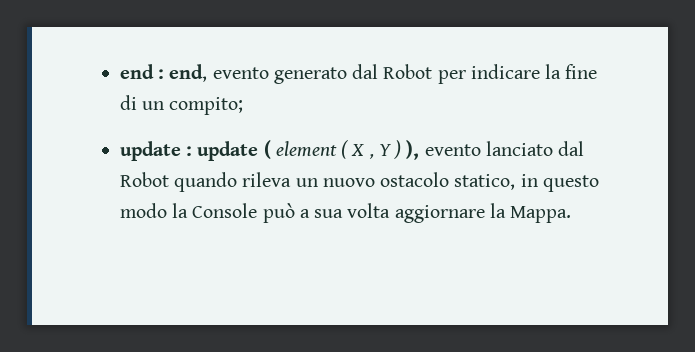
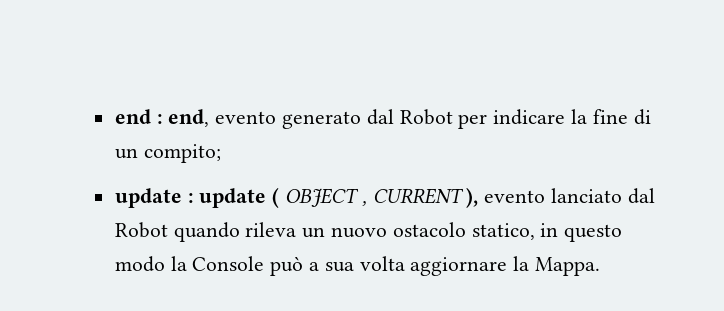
[275,140,402,159] element ( X , Y ) -> [285,188,464,207] OBJECT , CURRENT

